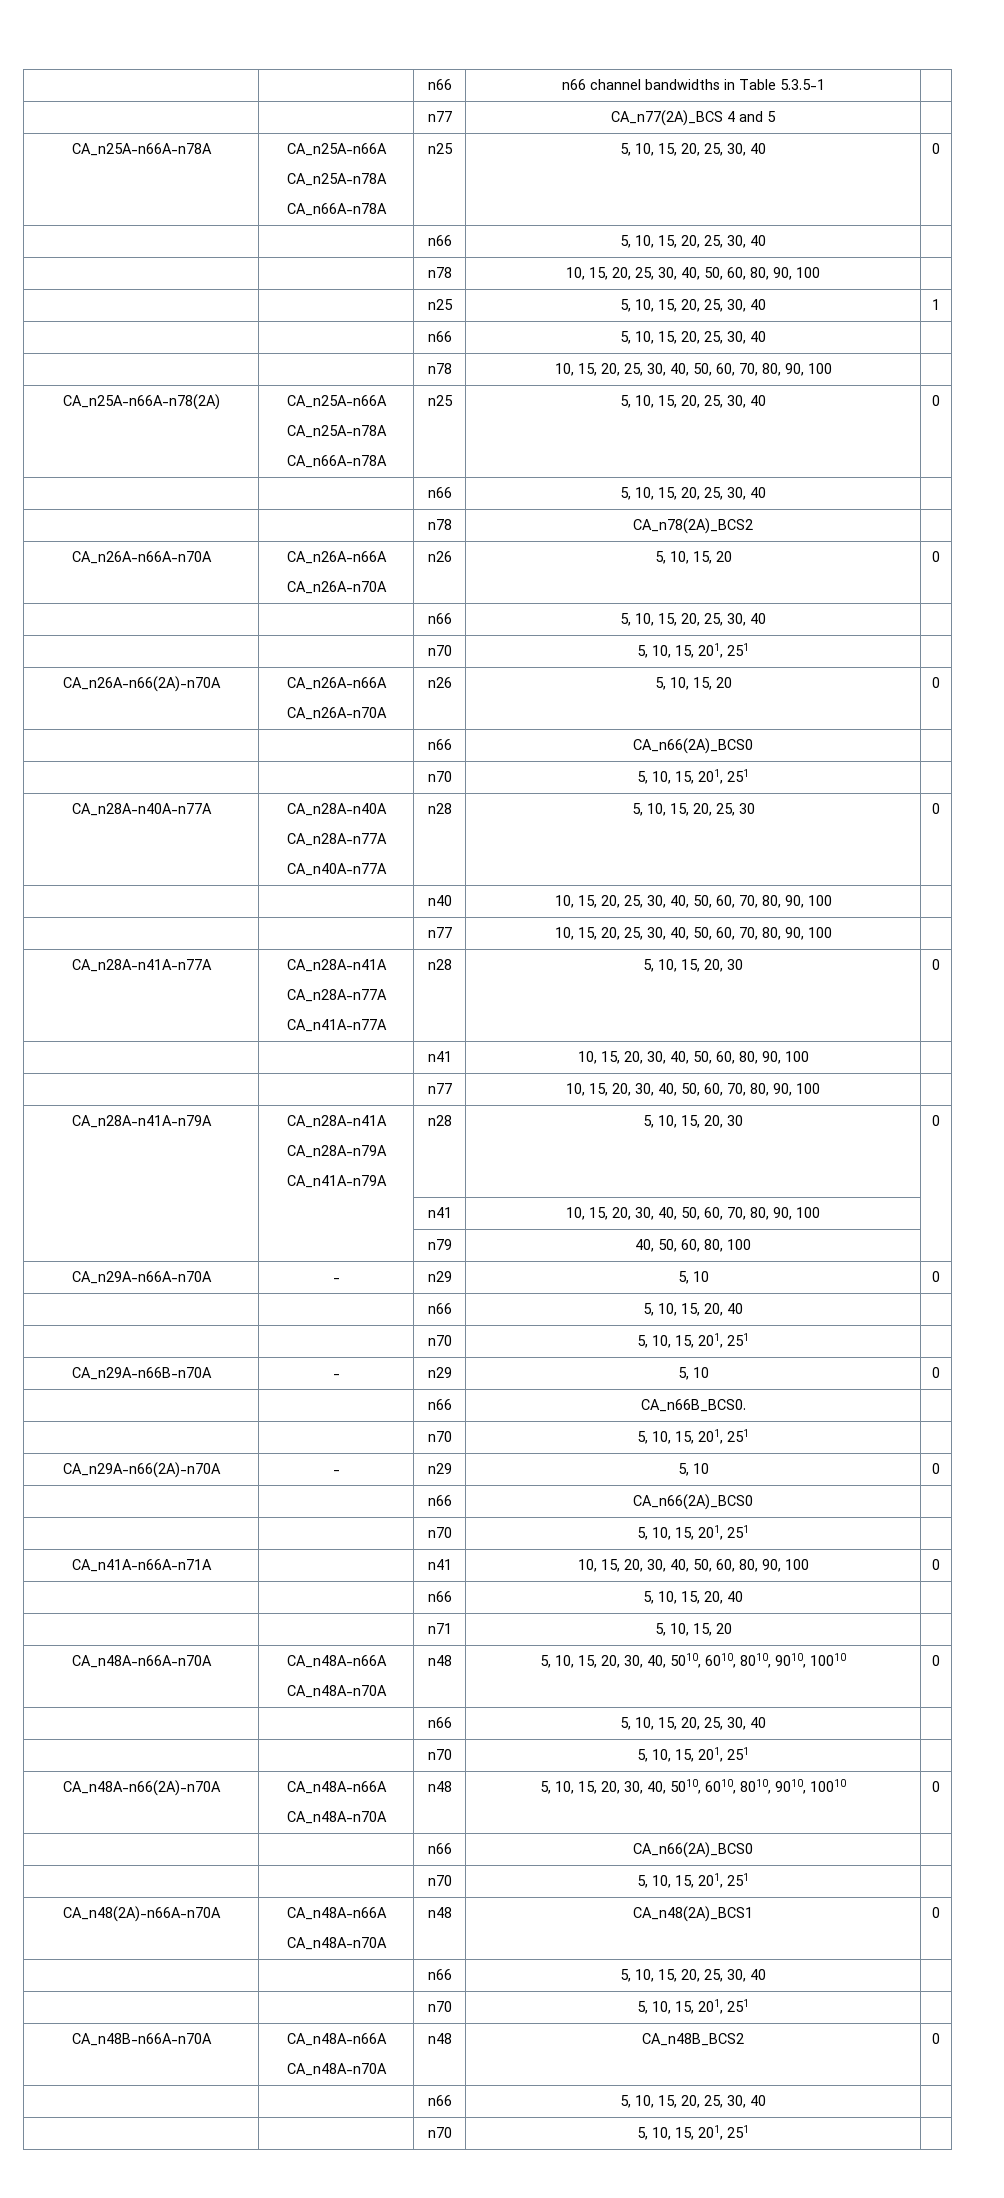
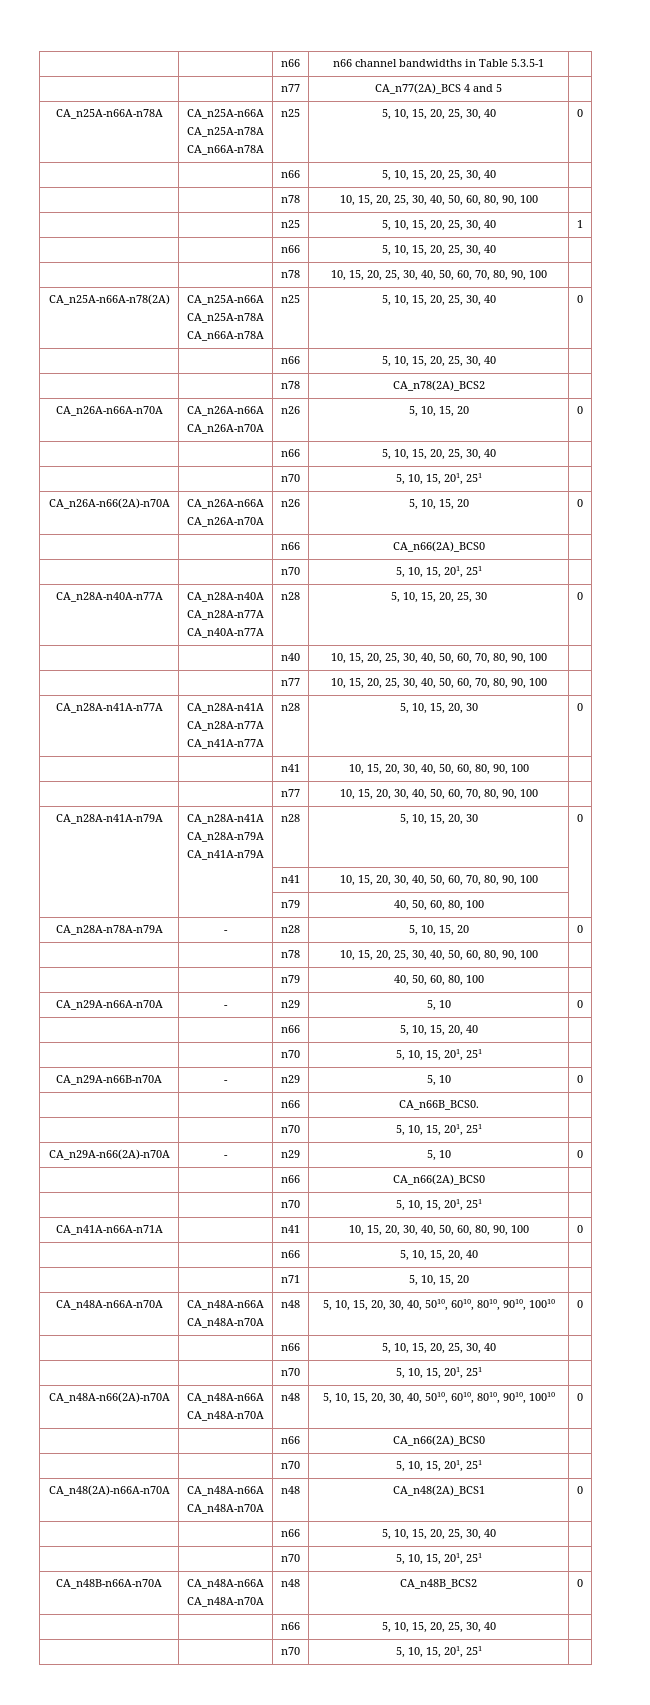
(752, 1244) none -> [55,925,163,935] [224,930,228,933] [281,925,300,933] [408,925,469,936] [577,925,583,933] [281,950,300,958] [339,950,538,961] [281,975,300,983] [393,975,484,986] // CA_n28A-n78A-n79A | - | n28 | 5, 10, 15, 20 | 0 // | | n78 | 10, 15, 20, 25, 30, 40, 50, 60, 80, 90, 100 | // | | n79 | 40, 50, 60, 80, 100 |

